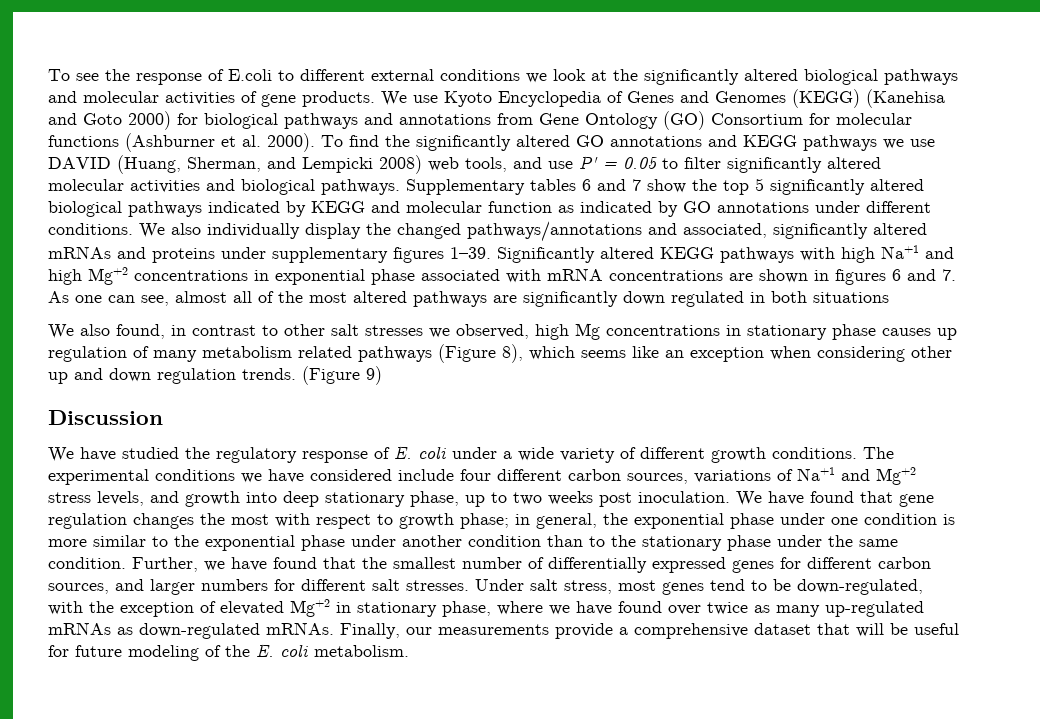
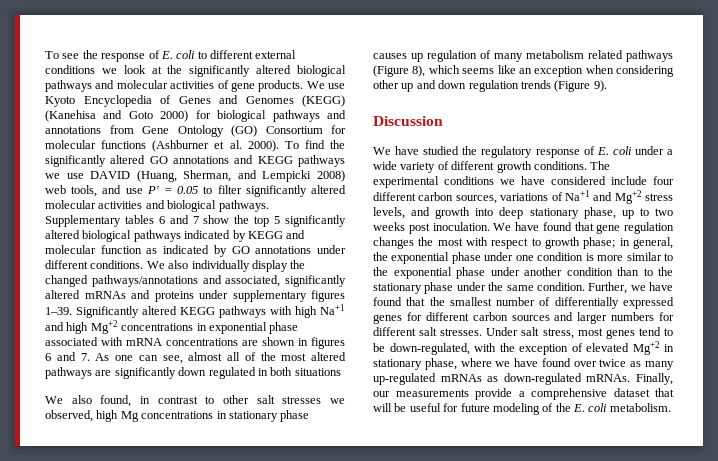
[228,69,272,81] E.coli -> [160,50,196,59] E. coli
[242,366,382,385] trends. (Figure 9) -> [520,80,607,92] trends (Figure 9).
[48,583,109,594] sources, -> [511,315,550,321] sources

